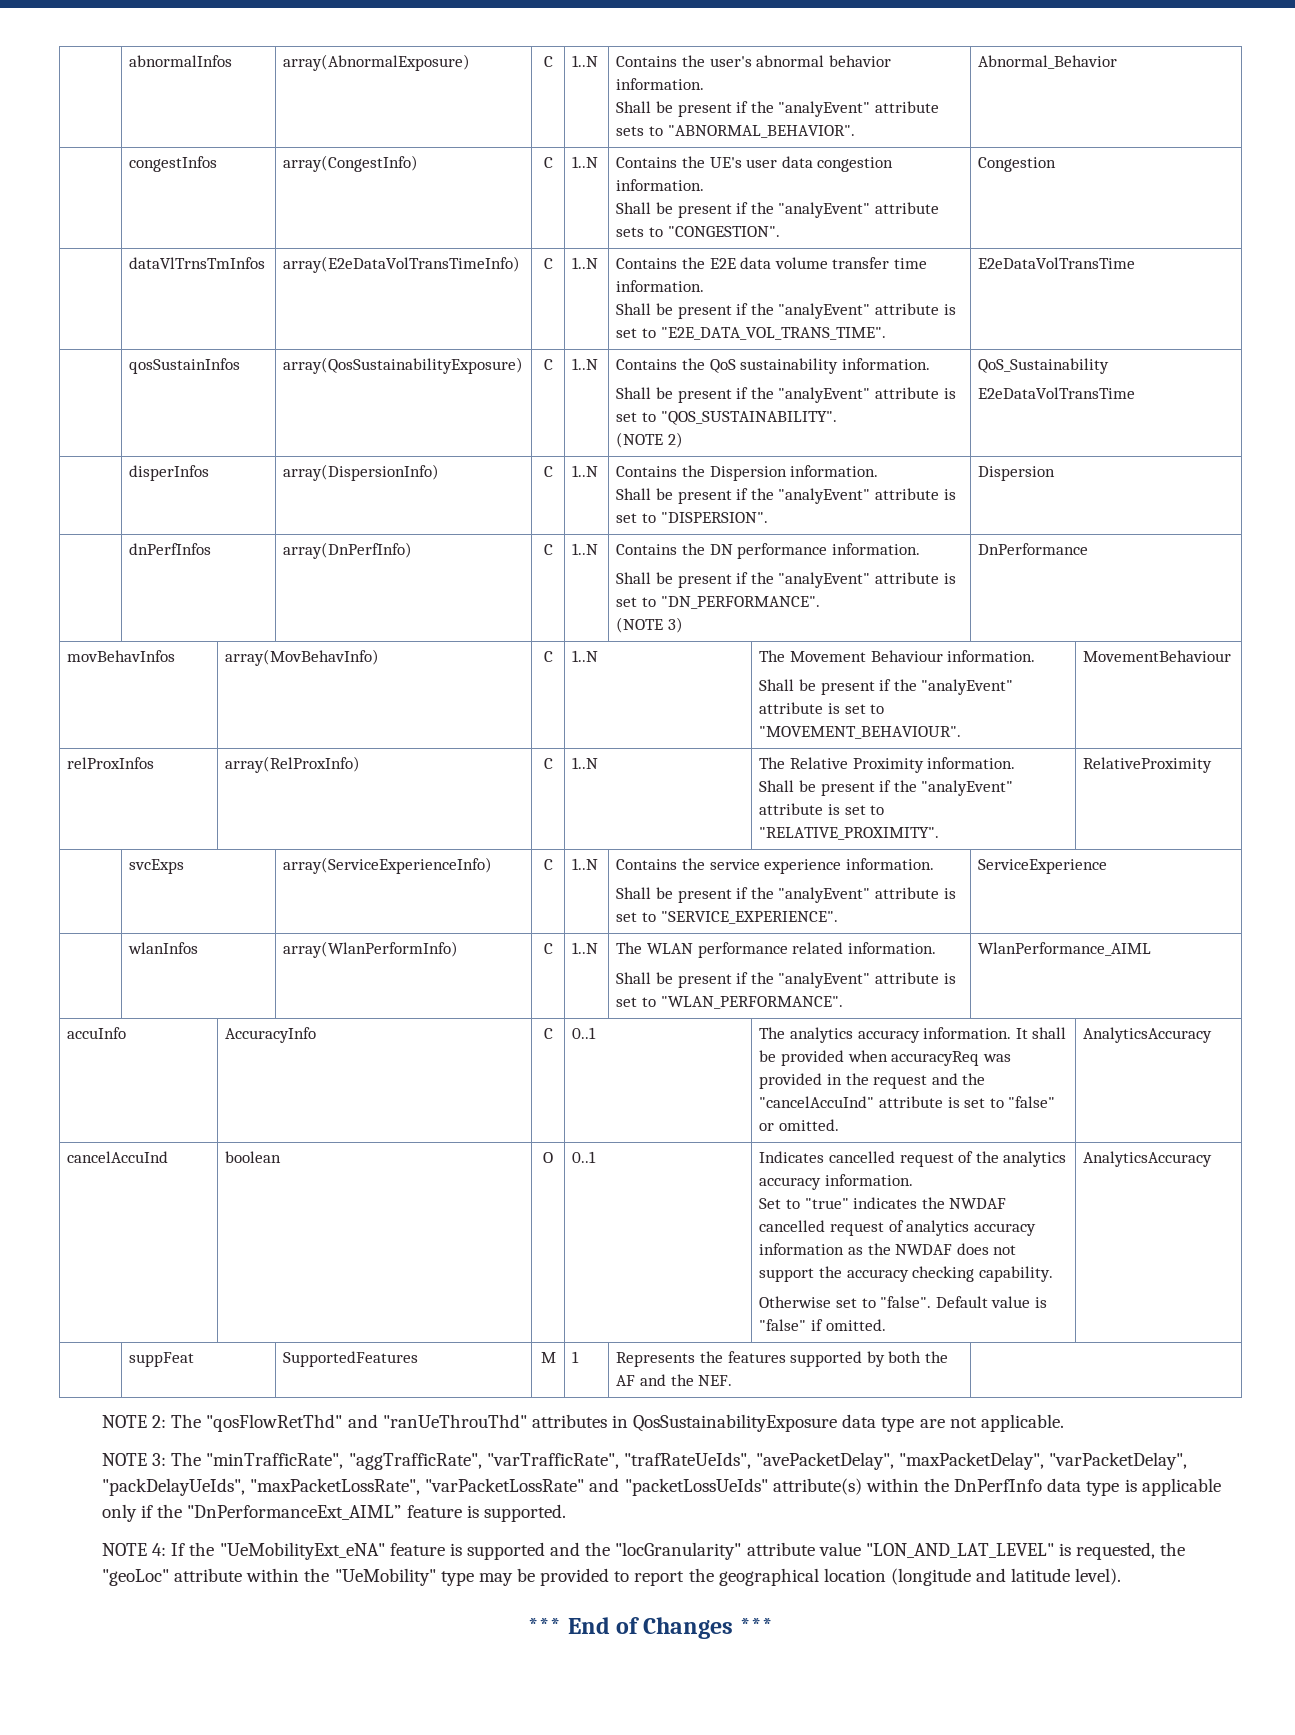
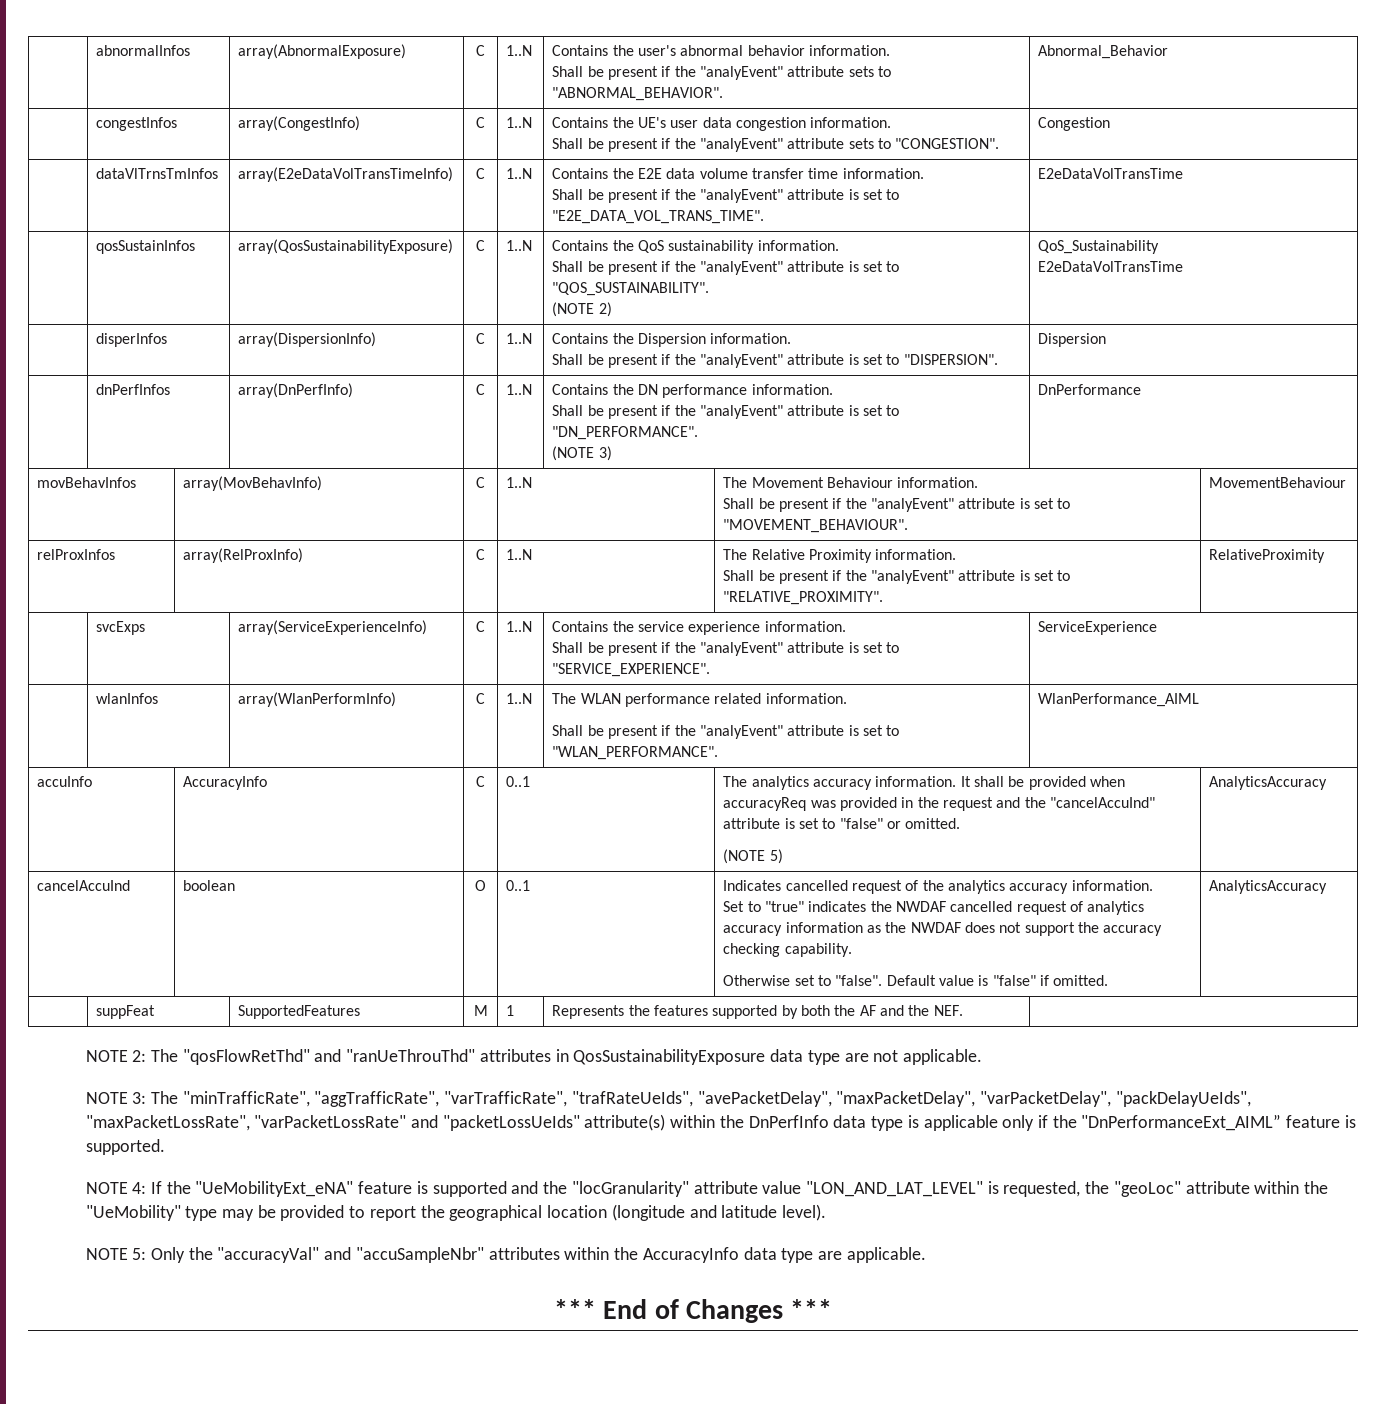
(840, 1125) none -> [723,849,783,864] // (NOTE 5)
(1122, 1576) none -> [85,1247,926,1263] // NOTE 5: Only the "accuracyVal" and "accuSampleNbr" attributes within the AccuracyInfo data type are applicable.

